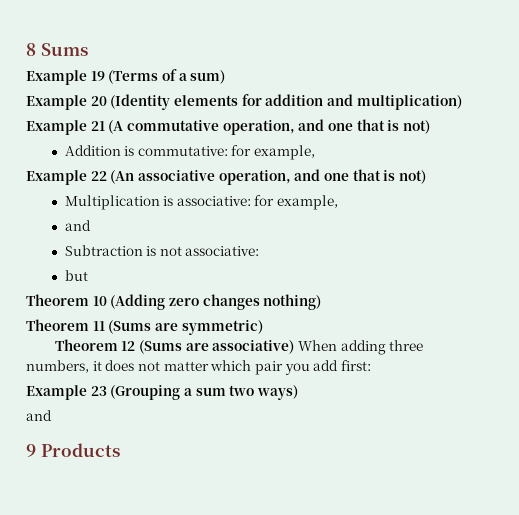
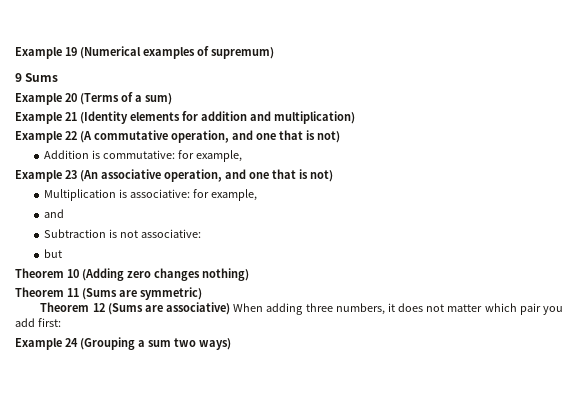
[26,43,36,56] 8 -> [15,46,274,59] [15,73,22,82] Example 19 (Numerical examples of supremum) // 9
[90,71,105,81] 19 -> [64,93,77,102] 20
[90,96,107,106] 20 -> [64,112,77,121] 21
[90,121,105,131] 21 -> [64,131,77,140] 22
[90,171,107,181] 22 -> [64,170,77,179] 23
[90,386,107,396] 23 -> [64,338,78,347] 24
[26,410,52,421] [26,443,120,457] // and // 9 Products -> (231, 344) none

